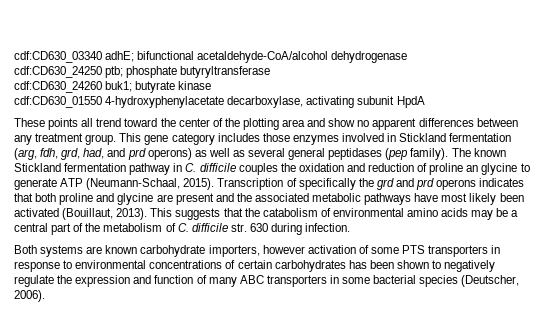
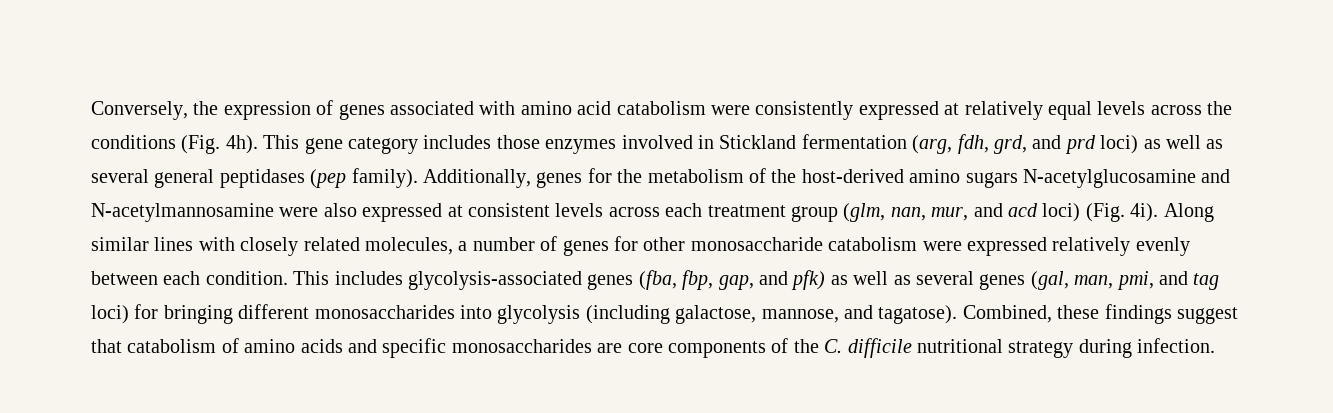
[14,51,408,63] [14,66,271,78] [14,81,212,93] [14,96,425,108] [14,118,518,130] [14,133,117,145] cdf:CD630_03340 adhE; bifunctional acetaldehyde-CoA/alcohol dehydrogenase // cdf:CD630_24250 ptb; phosphate butyryltransferase // cdf:CD630_24260 buk1; butyrate kinase // cdf:CD630_01550 4-hydroxyphenylacetate decarboxylase, activating subunit HpdA // These points all trend toward the center of the plotting area and show no apparent differences between any treatment group. -> [91,100,1233,120] [91,135,258,154] Conversely, the expression of genes associated with amino acid catabolism were consistently expressed at relatively equal levels across the conditions (Fig. 4h).
[83,148,192,160] had, and prd operons) -> [1032,135,1139,154] and prd loci)
[451,148,506,157] [14,163,530,175] [14,178,525,190] [14,193,524,205] [14,208,519,220] [14,223,351,235] [14,245,501,257] [14,260,496,272] [14,275,520,287] [14,290,45,302] The known Stickland fermentation pathway in C. difficile couples the oxidation and reduction of proline an glycine to generate ATP (Neumann-Schaal, 2015). Transcription of specifically the grd and prd operons indicates that both proline and glycine are present and the associated metabolic pathways have most likely been activated (Bouillaut, 2013). This suggests that the catabolism of environmental amino acids may be a central part of the metabolism of C. difficile str. 630 during infection. // Both systems are known carbohydrate importers, however activation of some PTS transporters in response to environmental concentrations of certain carbohydrates has been shown to negatively regulate the expression and function of many ABC transporters in some bacterial species (Deutscher, 2006). -> [423,168,1231,188] [91,203,1214,222] [91,236,1190,256] [91,270,1220,290] [91,304,1238,324] [91,338,1216,358] Additionally, genes for the metabolism of the host-derived amino sugars N-acetylglucosamine and N-acetylmannosamine were also expressed at consistent levels across each treatment group (glm, nan, mur, and acd loci) (Fig. 4i). Along similar lines with closely related molecules, a number of genes for other monosaccharide catabolism were expressed relatively evenly between each condition. This includes glycolysis-associated genes (fba, fbp, gap, and pfk) as well as several genes (gal, man, pmi, and tag loci) for bringing different monosaccharides into glycolysis (including galactose, mannose, and tagatose). Combined, these findings suggest that catabolism of amino acids and specific monosaccharides are core components of the C. difficile nutritional strategy during infection.

